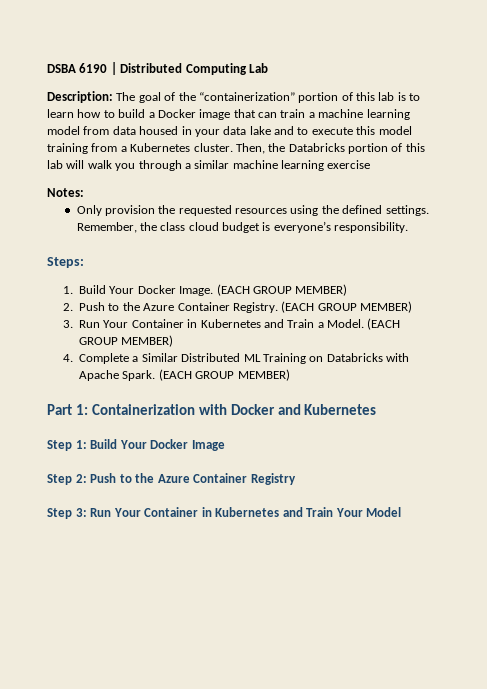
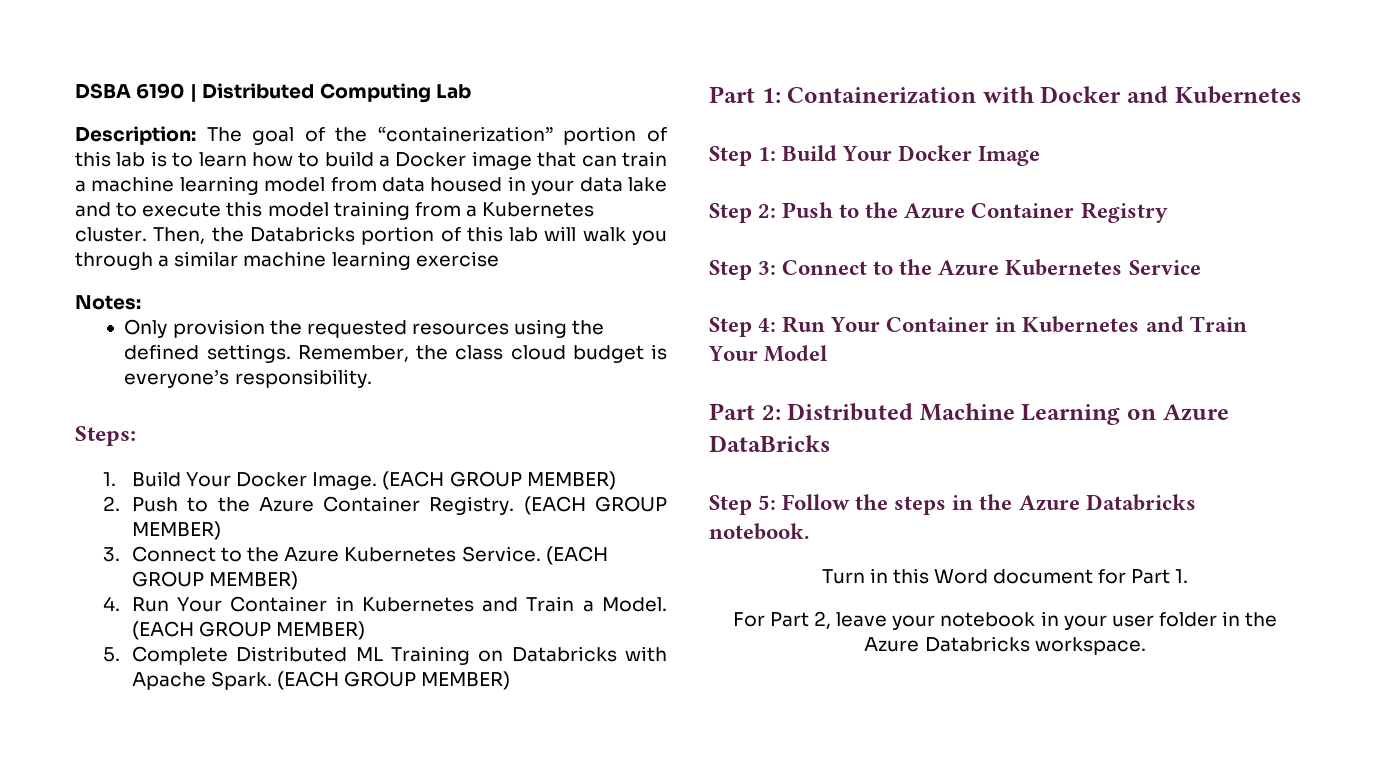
(73, 324) none -> [131,546,608,565] [131,571,299,590] [103,596,121,611] Connect to the Azure Kubernetes Service. (EACH GROUP MEMBER) // 4.
[62,353,178,364] 4. Complete a Similar -> [103,646,228,665] 5. Complete
(87, 512) none -> [782,259,1201,276] [709,317,777,337] Connect to the Azure Kubernetes Service // Step 4:
(402, 512) none -> [709,403,1229,425] [709,435,830,452] [709,494,1196,515] [709,523,809,540] [821,568,1189,584] [732,611,1278,630] [864,636,1146,655] // Part 2: Distributed Machine Learning on Azure DataBricks // Step 5: Follow the steps in the Azure Databricks notebook. // Turn in this Word document for Part 1. // For Part 2, leave your notebook in your user folder in the Azure Databricks workspace.

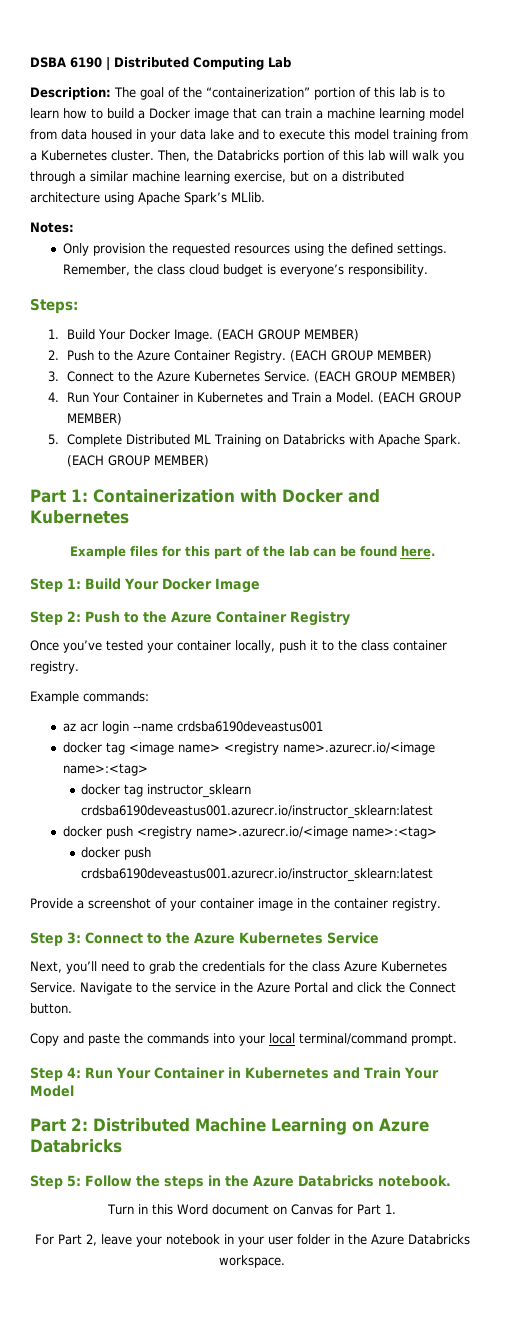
[415,251,499,267] exercise -> [234,171,404,183] [30,192,265,205] exercise, but on a distributed architecture using Apache Spark’s MLlib.
(1301, 95) none -> [69,546,435,559] // Example files for this part of the lab can be found here.
(1168, 212) none -> [30,640,447,653] [30,661,79,674] [30,691,149,704] [62,721,323,734] [62,742,435,755] [62,763,148,776] [81,784,252,798] [81,805,434,819] [62,826,437,839] [81,847,152,860] [81,868,434,882] [30,898,441,911] // Once you’ve tested your container locally, push it to the class container registry. // Example commands: // az acr login --name crdsba6190deveastus001 // docker tag <image name> <registry name>.azurecr.io/<image name>:<tag> // docker tag instructor_sklearn crdsba6190deveastus001.azurecr.io/instructor_sklearn:latest // docker push <registry name>.azurecr.io/<image name>:<tag> // docker push crdsba6190deveastus001.azurecr.io/instructor_sklearn:latest // Provide a screenshot of your container image in the container registry.
(1201, 267) none -> [30,961,447,974] [30,982,456,995] [30,1003,72,1014] [30,1033,457,1046] // Next, you’ll need to grab the credentials for the class Azure Kubernetes Service. Navigate to the service in the Azure Portal and click the Connect button. // Copy and paste the commands into your local terminal/command prompt.
[709,435,830,452] DataBricks -> [30,1139,122,1153] Databricks
(1094, 576) none -> [272,1204,333,1215] on Canvas

